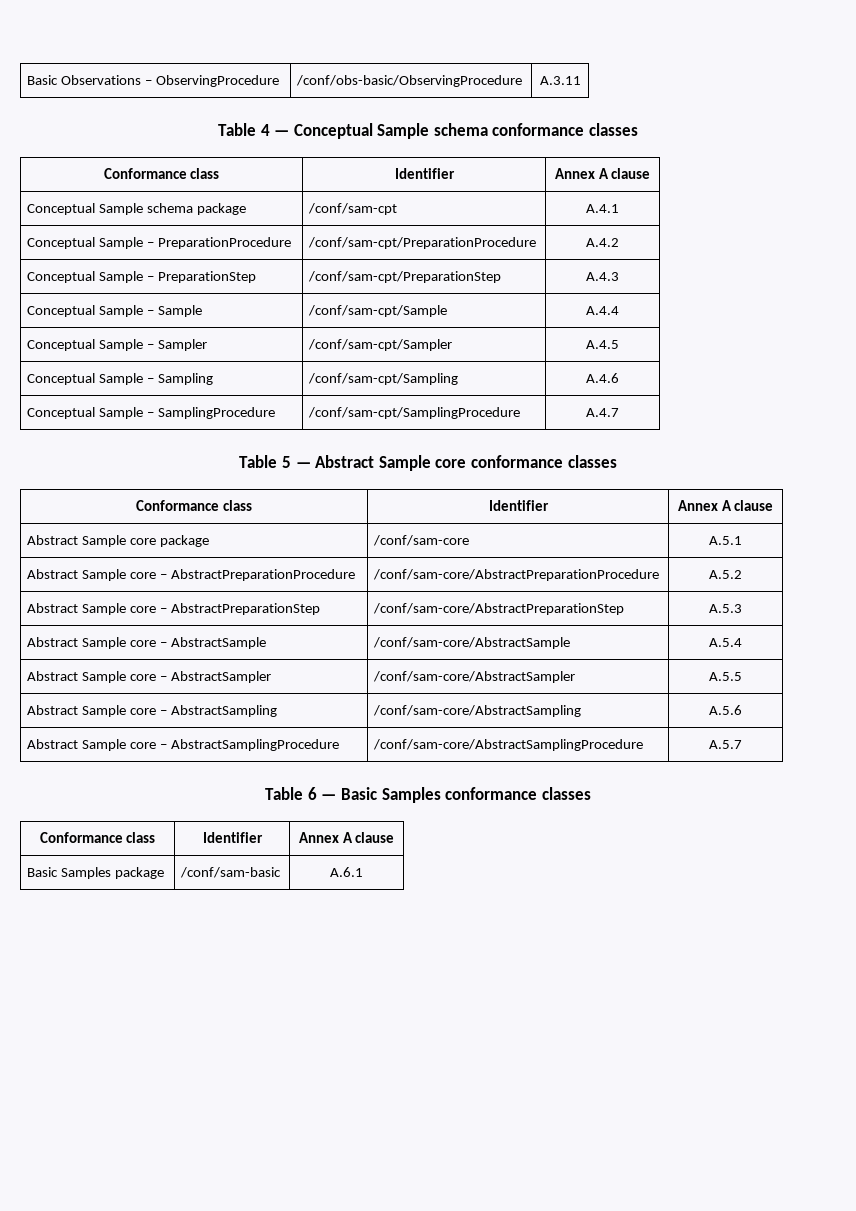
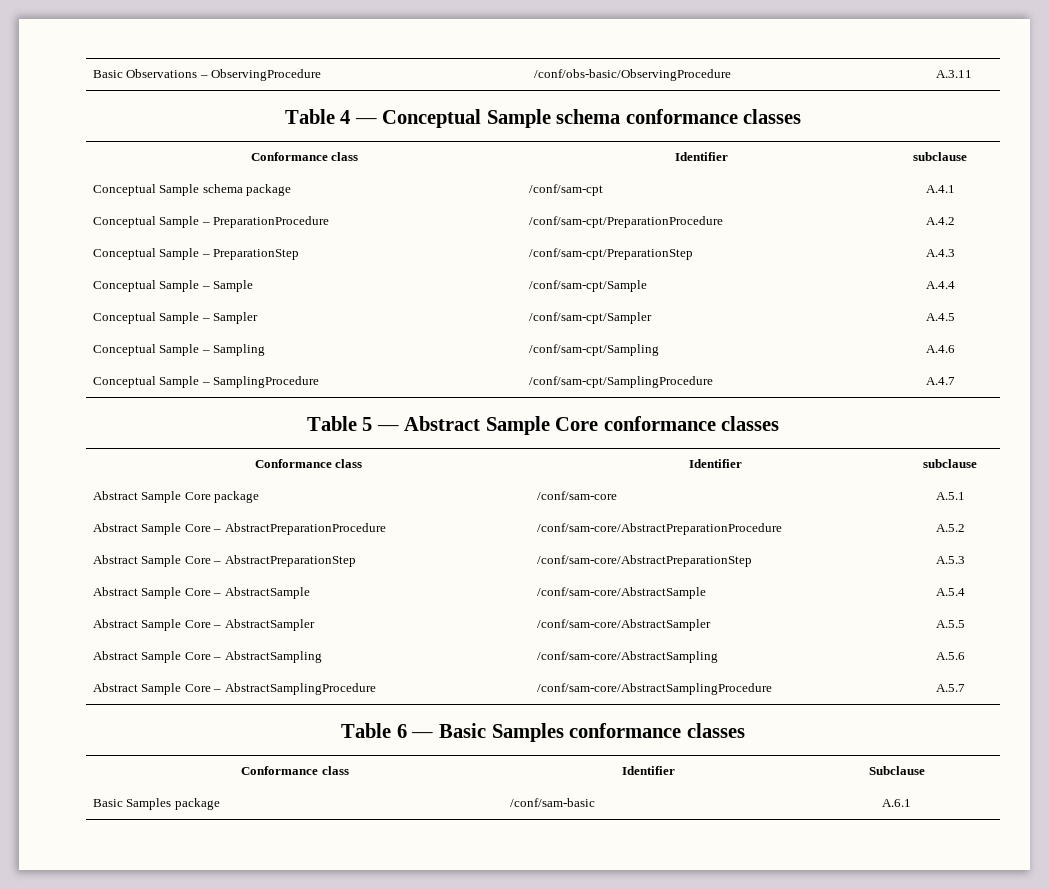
[554,168,651,179] Annex A clause -> [913,152,967,161] subclause
[435,455,617,468] [136,500,252,511] [488,500,549,511] [677,500,774,511] [27,535,157,547] core conformance classes // Conformance class | Identifier | Annex A clause // Abstract Sample core -> [555,416,780,431] [254,459,363,468] [689,459,742,468] [923,459,977,468] [92,491,211,503] Core conformance classes // Conformance class | Identifier | subclause // Abstract Sample Core
[130,572,157,579] core -> [184,524,211,532] Core
[130,606,157,613] core -> [184,556,211,564] Core
[130,640,157,647] core -> [184,588,211,596] Core
[130,674,157,681] core -> [184,620,211,628] Core
[130,708,157,715] core -> [184,652,211,660] Core
[130,742,157,749] core -> [184,684,211,692] Core
[298,832,395,843] Annex A clause -> [868,766,925,775] Subclause

